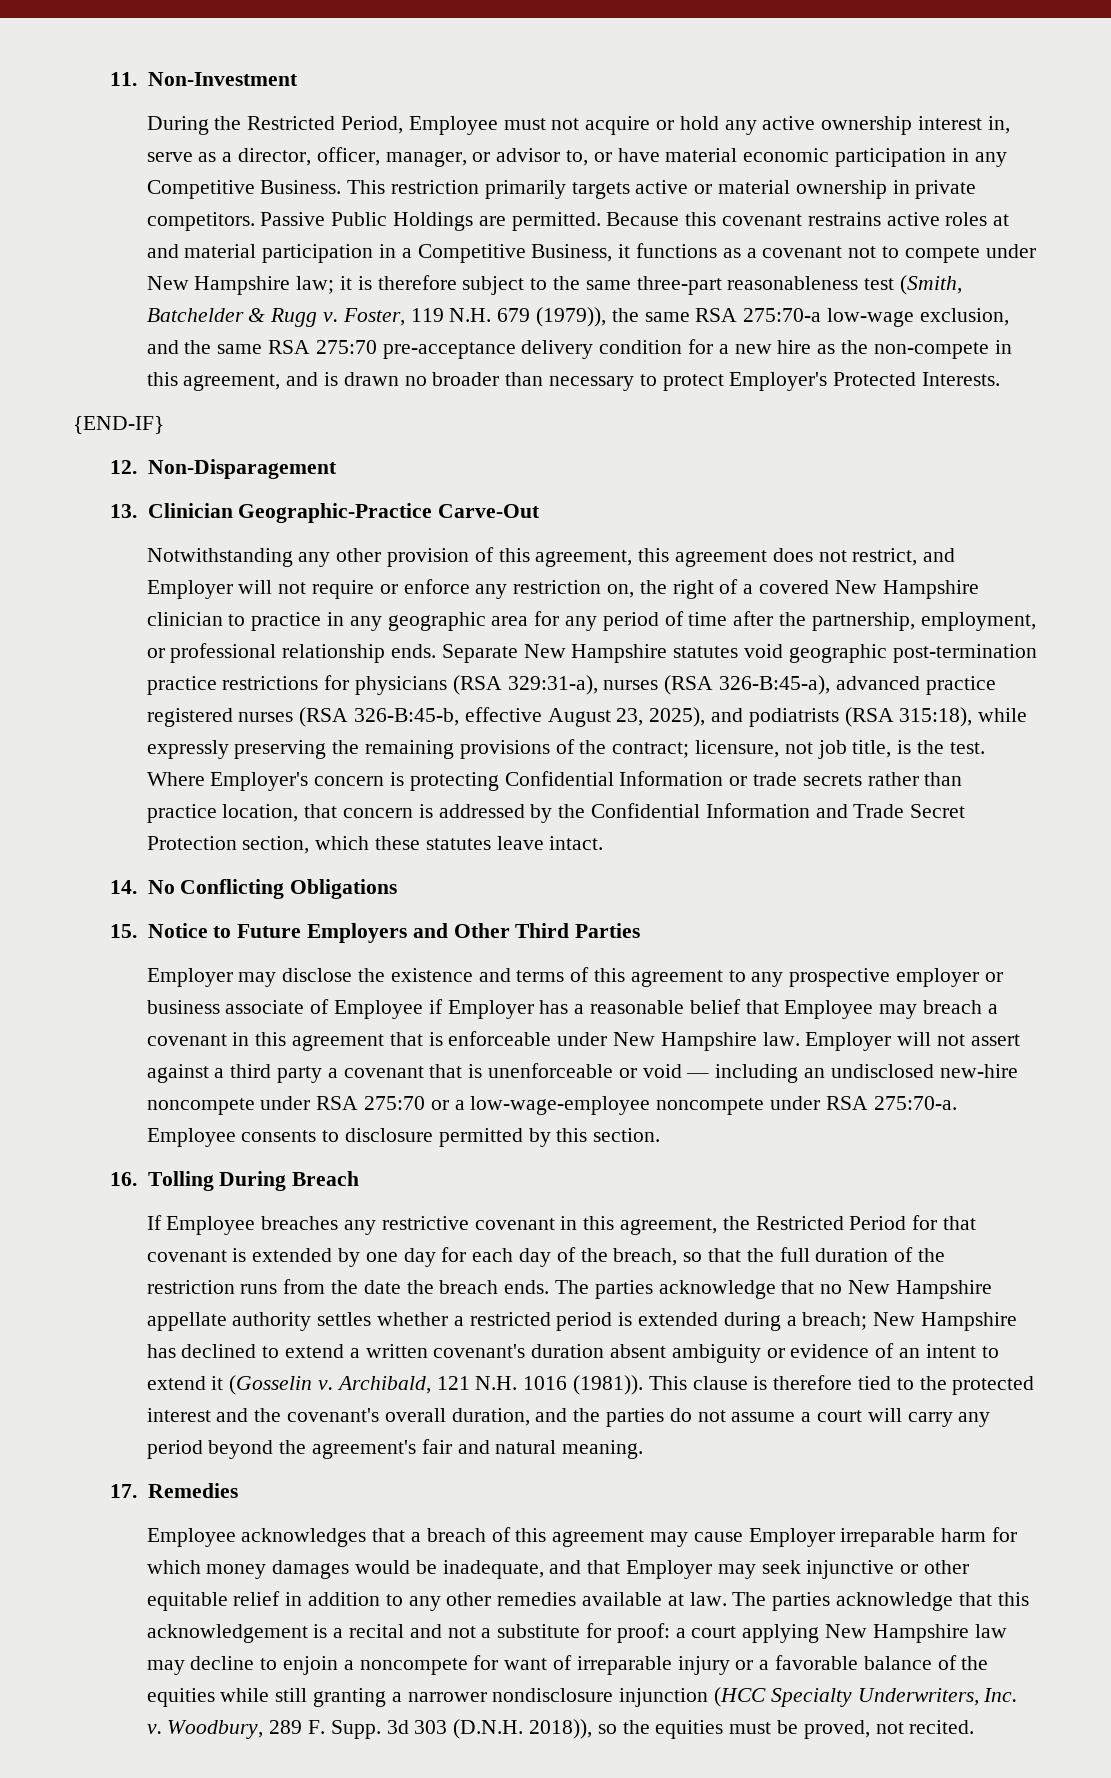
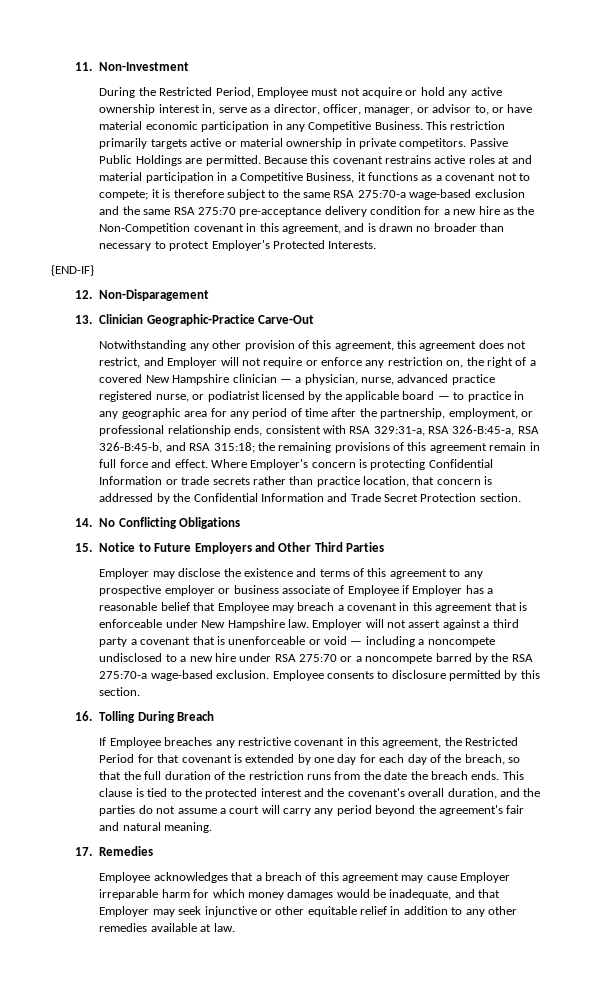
[904,244,1036,263] [146,276,335,295] compete under New Hampshire law; -> [99,190,149,200] compete;
[636,275,962,295] [146,307,1009,327] three-part reasonableness test (Smith, Batchelder & Rugg v. Foster, 119 N.H. 679 (1979)), the same RSA 275:70-a low-wage exclusion, -> [333,189,525,200] RSA 275:70-a wage-based exclusion
[873,342,989,359] non-compete -> [99,223,244,234] Non-Competition covenant
(223, 619) none -> [279,374,495,385] [99,391,450,402] — a physician, nurse, advanced practice registered nurse, or podiatrist licensed by the applicable board —
[390,644,1037,663] [146,675,996,695] [146,707,1028,727] [146,739,985,759] ends. Separate New Hampshire statutes void geographic post-termination practice restrictions for physicians (RSA 329:31-a), nurses (RSA 326-B:45-a), advanced practice registered nurses (RSA 326-B:45-b, effective August 23, 2025), and podiatrists (RSA 315:18), while expressly preserving the remaining provisions of the contract; licensure, not job title, is the test. -> [234,425,539,436] [99,442,540,453] [99,459,208,468] ends, consistent with RSA 329:31-a, RSA 326-B:45-a, RSA 326-B:45-b, and RSA 315:18; the remaining provisions of this agreement remain in full force and effect.
[242,836,604,854] section, which these statutes leave intact. -> [479,493,521,502] section.
[803,1064,1018,1078] [146,1098,255,1115] an undisclosed new-hire noncompete -> [418,637,495,647] [99,653,236,662] a noncompete undisclosed to a new hire
[470,1096,957,1115] low-wage-employee noncompete under RSA 275:70-a. -> [365,653,533,664] [99,670,270,681] noncompete barred by the RSA 275:70-a wage-based exclusion.
[554,1280,992,1299] [146,1312,1017,1331] [146,1343,999,1363] [146,1375,643,1395] The parties acknowledge that no New Hampshire appellate authority settles whether a restricted period is extended during a breach; New Hampshire has declined to extend a written covenant's duration absent ambiguity or evidence of an intent to extend it (Gosselin v. Archibald, 121 N.H. 1016 (1981)). -> (500, 775) none
[773,1375,853,1390] therefore -> (144, 792) none
[732,1592,1029,1611] [146,1623,1007,1643] [146,1655,989,1675] [146,1687,1018,1707] [146,1719,975,1739] The parties acknowledge that this acknowledgement is a recital and not a substitute for proof: a court applying New Hampshire law may decline to enjoin a noncompete for want of irreparable injury or a favorable balance of the equities while still granting a narrower nondisclosure injunction (HCC Specialty Underwriters, Inc. v. Woodbury, 289 F. Supp. 3d 303 (D.N.H. 2018)), so the equities must be proved, not recited. -> (235, 927) none

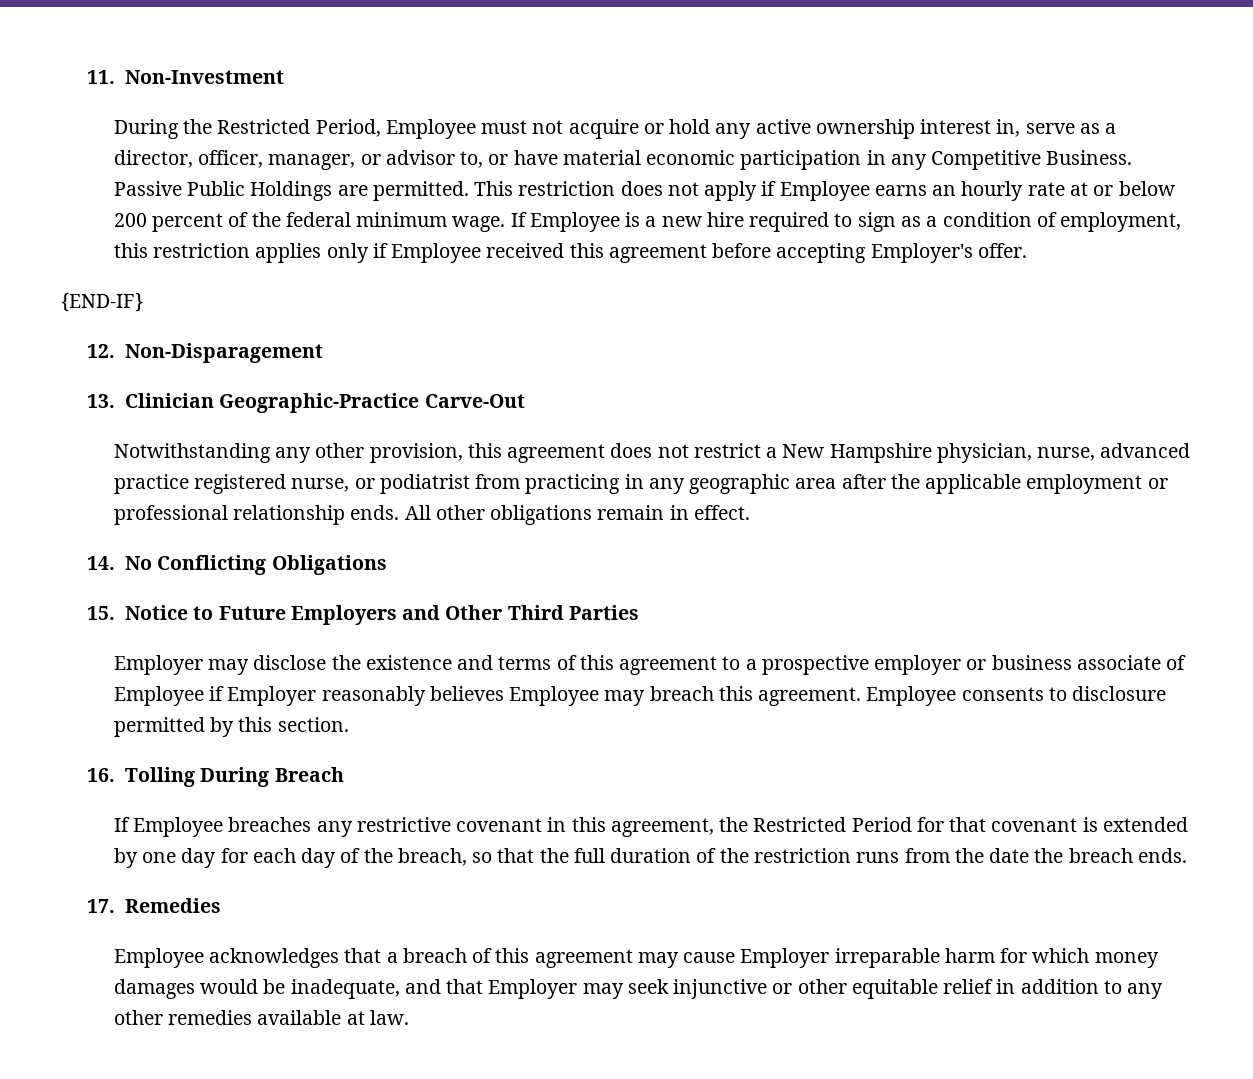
[425,121,506,130] [99,138,467,149] This restriction primarily targets active or material ownership in private competitors. -> (1133, 157) none
[263,155,532,164] [99,172,530,183] [99,189,525,200] [99,206,535,217] [99,223,505,234] [99,240,377,251] Because this covenant restrains active roles at and material participation in a Competitive Business, it functions as a covenant not to compete; it is therefore subject to the same RSA 275:70-a wage-based exclusion and the same RSA 275:70 pre-acceptance delivery condition for a new hire as the Non-Competition covenant in this agreement, and is drawn no broader than necessary to protect Employer's Protected Interests. -> [474,181,1175,201] [113,212,1182,232] [113,243,1027,263] This restriction does not apply if Employee earns an hourly rate at or below 200 percent of the federal minimum wage. If Employee is a new hire required to sign as a condition of employment, this restriction applies only if Employee received this agreement before accepting Employer's offer.
[244,340,527,351] [99,357,536,368] [99,374,302,385] provision of this agreement, this agreement does not restrict, and Employer will not require or enforce any restriction on, the right of a covered New Hampshire clinician — a -> [369,443,932,463] provision, this agreement does not restrict a New Hampshire
[261,391,524,402] [99,408,533,419] [99,425,539,436] [99,442,540,453] [99,459,493,470] [99,476,493,487] [99,493,521,504] licensed by the applicable board — to practice in any geographic area for any period of time after the partnership, employment, or professional relationship ends, consistent with RSA 329:31-a, RSA 326-B:45-a, RSA 326-B:45-b, and RSA 315:18; the remaining provisions of this agreement remain in full force and effect. Where Employer's concern is protecting Confidential Information or trade secrets rather than practice location, that concern is addressed by the Confidential Information and Trade Secret Protection section. -> [475,474,1168,494] [113,505,750,525] from practicing in any geographic area after the applicable employment or professional relationship ends. All other obligations remain in effect.
[463,571,483,579] any -> [745,659,757,670] a
[465,585,494,594] [99,602,527,613] [99,619,519,630] [99,636,495,647] [99,653,533,664] [99,670,270,681] has a reasonable belief that Employee may breach a covenant in this agreement that is enforceable under New Hampshire law. Employer will not assert against a third party a covenant that is unenforceable or void — including a noncompete undisclosed to a new hire under RSA 275:70 or a noncompete barred by the RSA 275:70-a wage-based exclusion. -> [321,686,862,706] reasonably believes Employee may breach this agreement.
[502,771,524,780] [99,788,541,799] [99,805,525,816] [99,822,213,833] This clause is tied to the protected interest and the covenant's overall duration, and the parties do not assume a court will carry any period beyond the agreement's fair and natural meaning. -> (1187, 855) none

